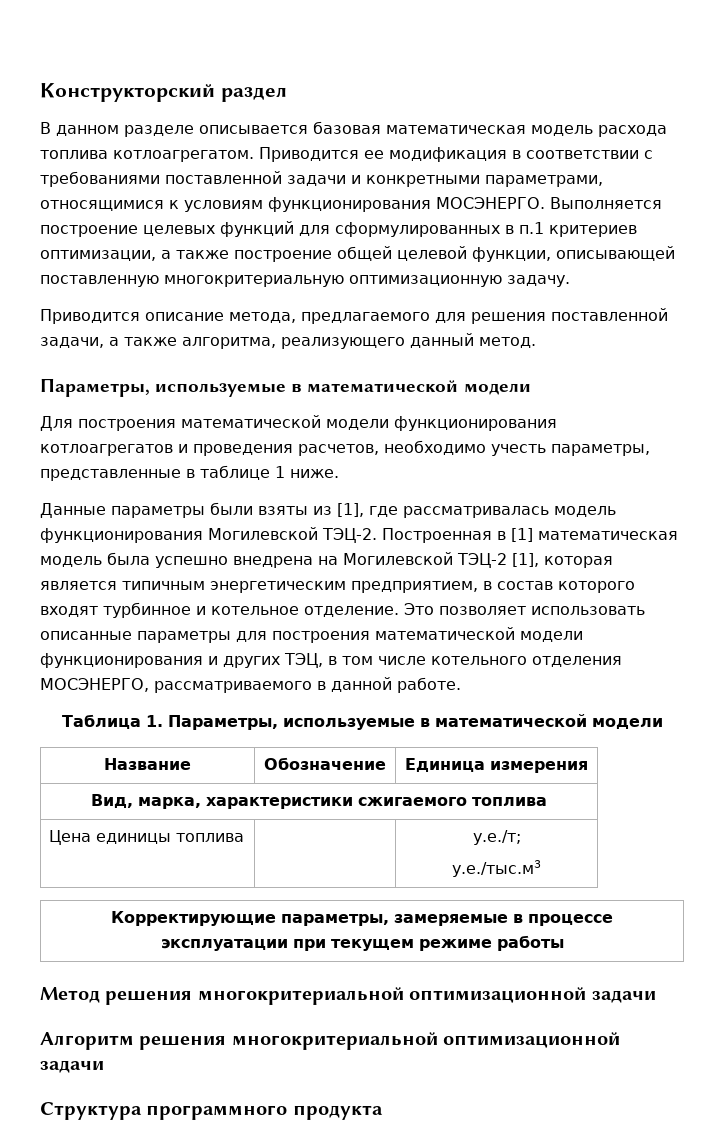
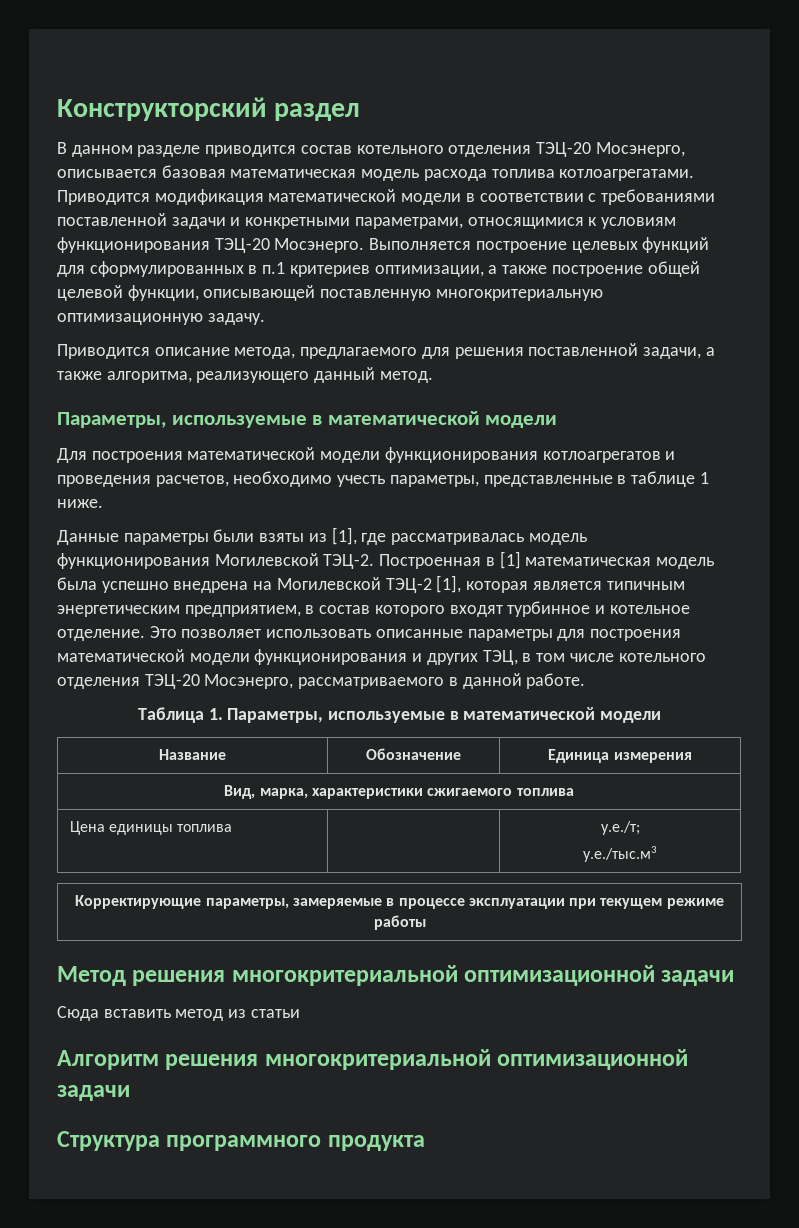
(194, 131) none -> [205,142,685,157] приводится состав котельного отделения ТЭЦ-20 Мосэнерго,
[113,147,507,162] котлоагрегатом. Приводится ее модификация -> [559,169,695,181] [57,189,462,205] котлоагрегатами. Приводится модификация математической модели
[436,197,545,209] МОСЭНЕРГО. -> [214,238,365,253] ТЭЦ-20 Мосэнерго.
[40,678,149,692] МОСЭНЕРГО, -> [144,674,294,689] ТЭЦ-20 Мосэнерго,
(656, 996) none -> [57,1006,300,1021] // Сюда вставить метод из статьи

